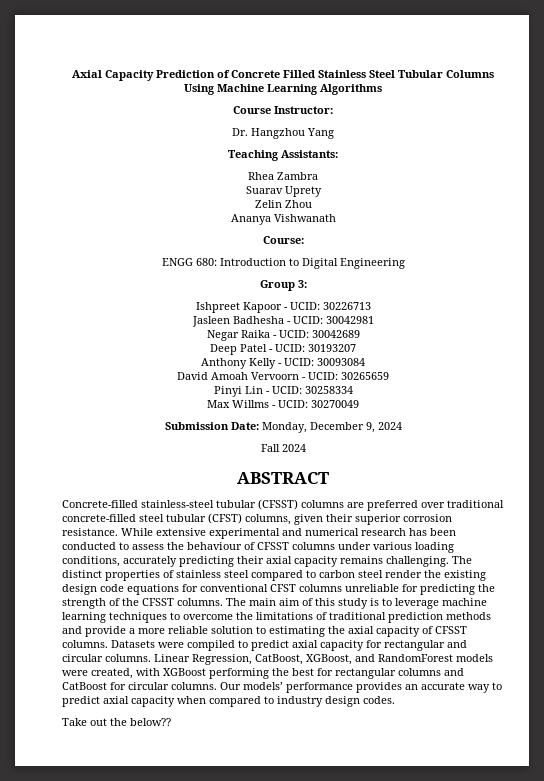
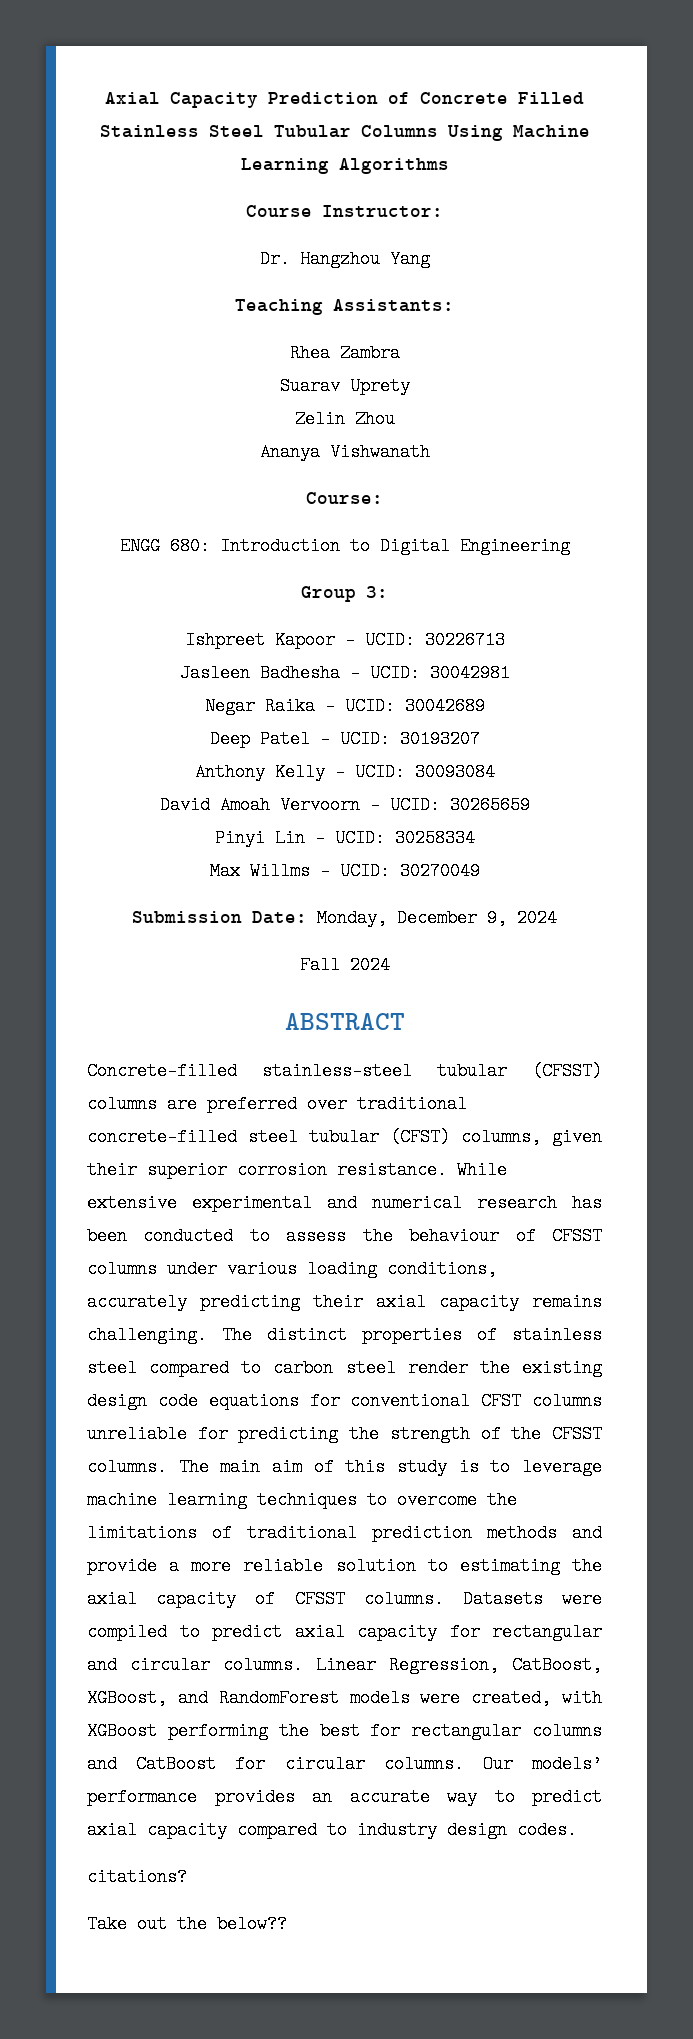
[177,696,206,704] when -> (227, 1830) none
(395, 700) none -> [87,1868,187,1886] // citations?

